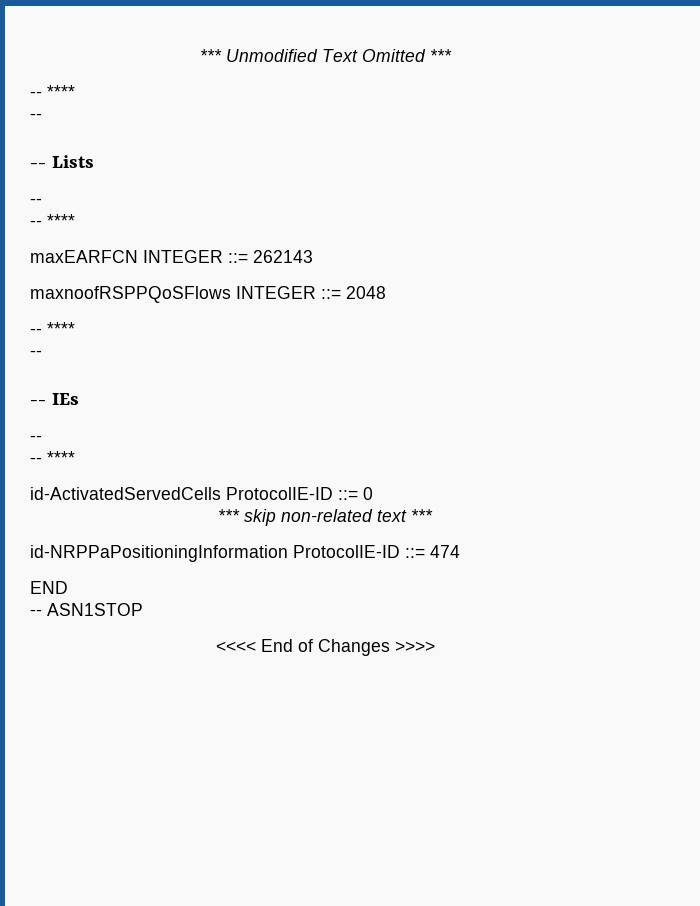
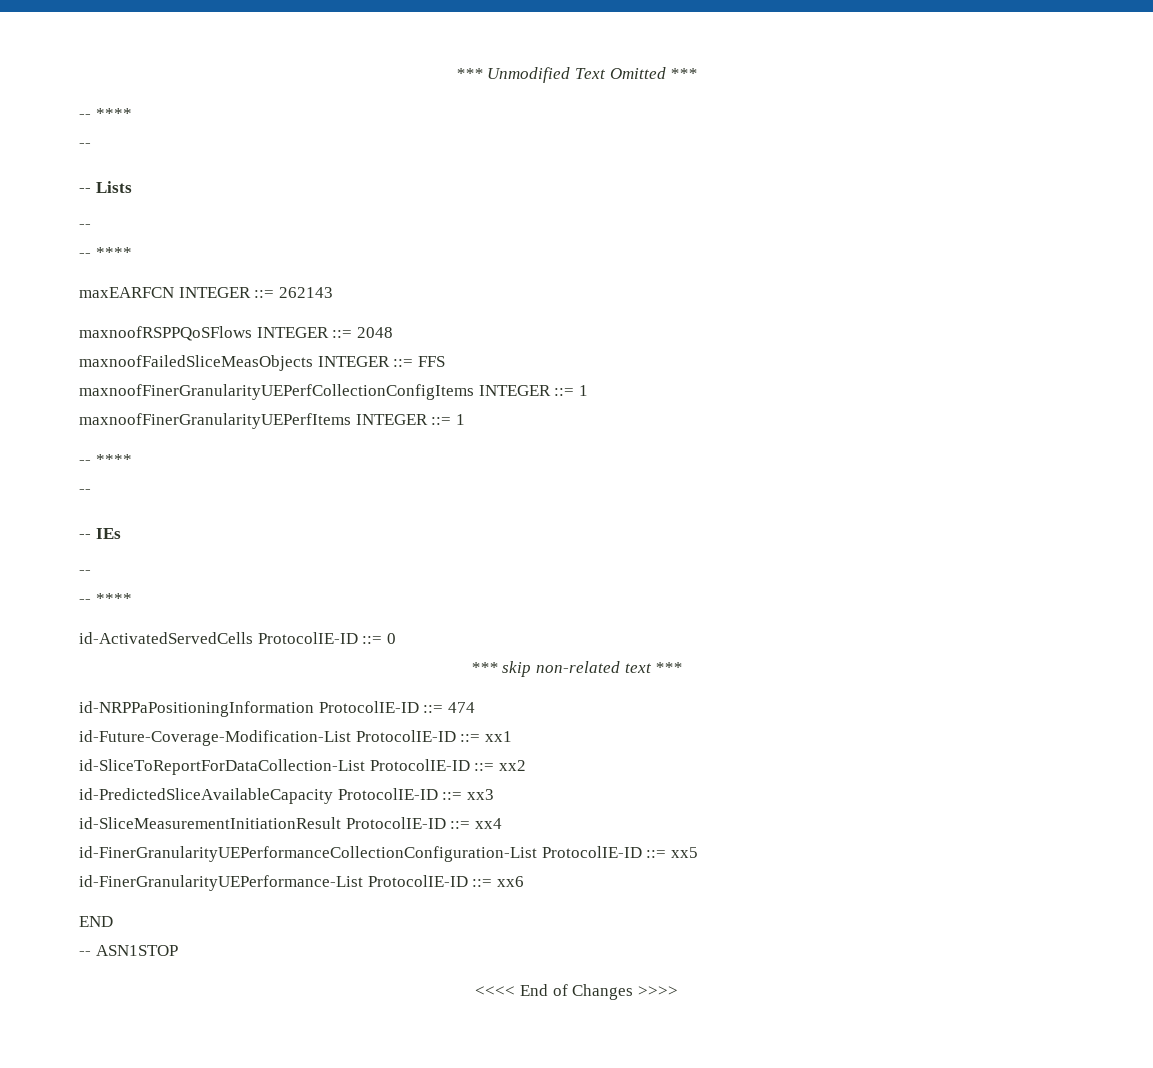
(386, 292) none -> [79,355,445,371] [79,384,588,400] [79,413,465,429] // maxnoofFailedSliceMeasObjects INTEGER ::= FFS // maxnoofFinerGranularityUEPerfCollectionConfigItems INTEGER ::= 1 // maxnoofFinerGranularityUEPerfItems INTEGER ::= 1
(460, 551) none -> [79,730,512,746] [79,759,526,775] [79,788,494,804] [79,817,502,829] [79,846,698,862] [79,875,524,891] // id-Future-Coverage-Modification-List ProtocolIE-ID ::= xx1 // id-SliceToReportForDataCollection-List ProtocolIE-ID ::= xx2 // id-PredictedSliceAvailableCapacity ProtocolIE-ID ::= xx3 // id-SliceMeasurementInitiationResult ProtocolIE-ID ::= xx4 // id-FinerGranularityUEPerformanceCollectionConfiguration-List ProtocolIE-ID ::= xx5 // id-FinerGranularityUEPerformance-List ProtocolIE-ID ::= xx6

